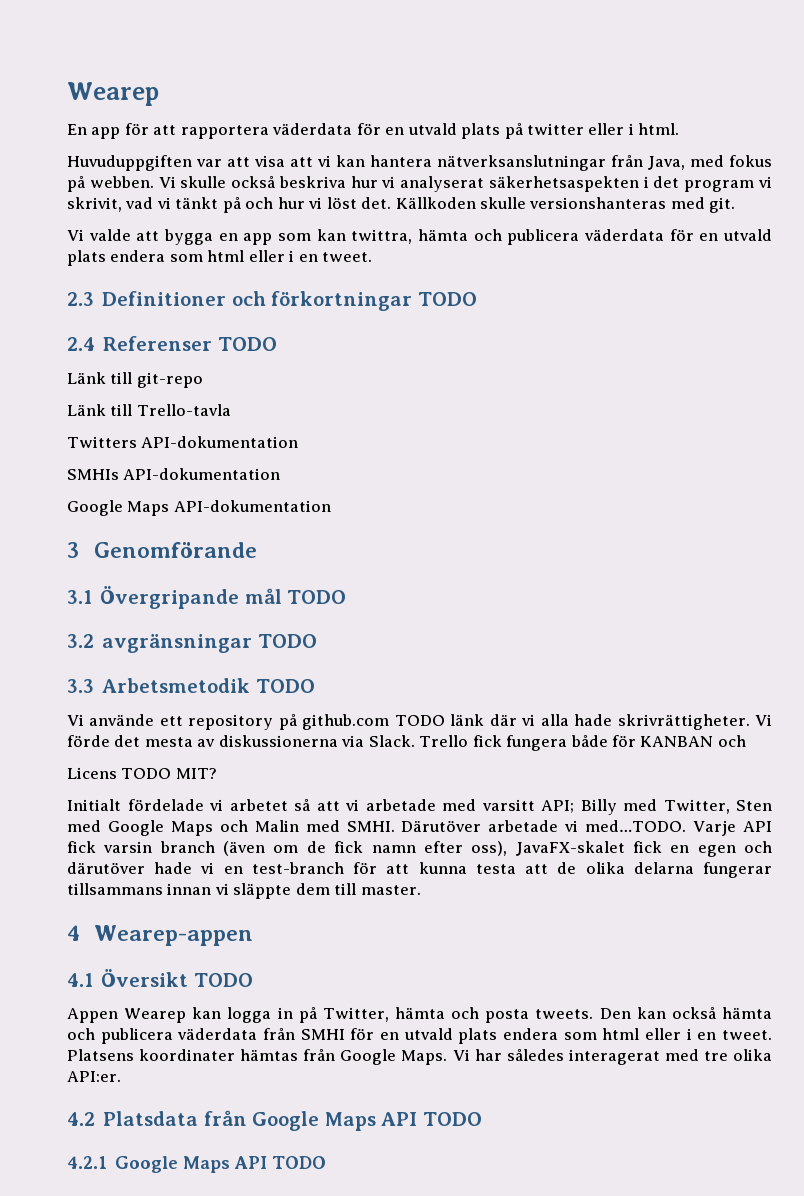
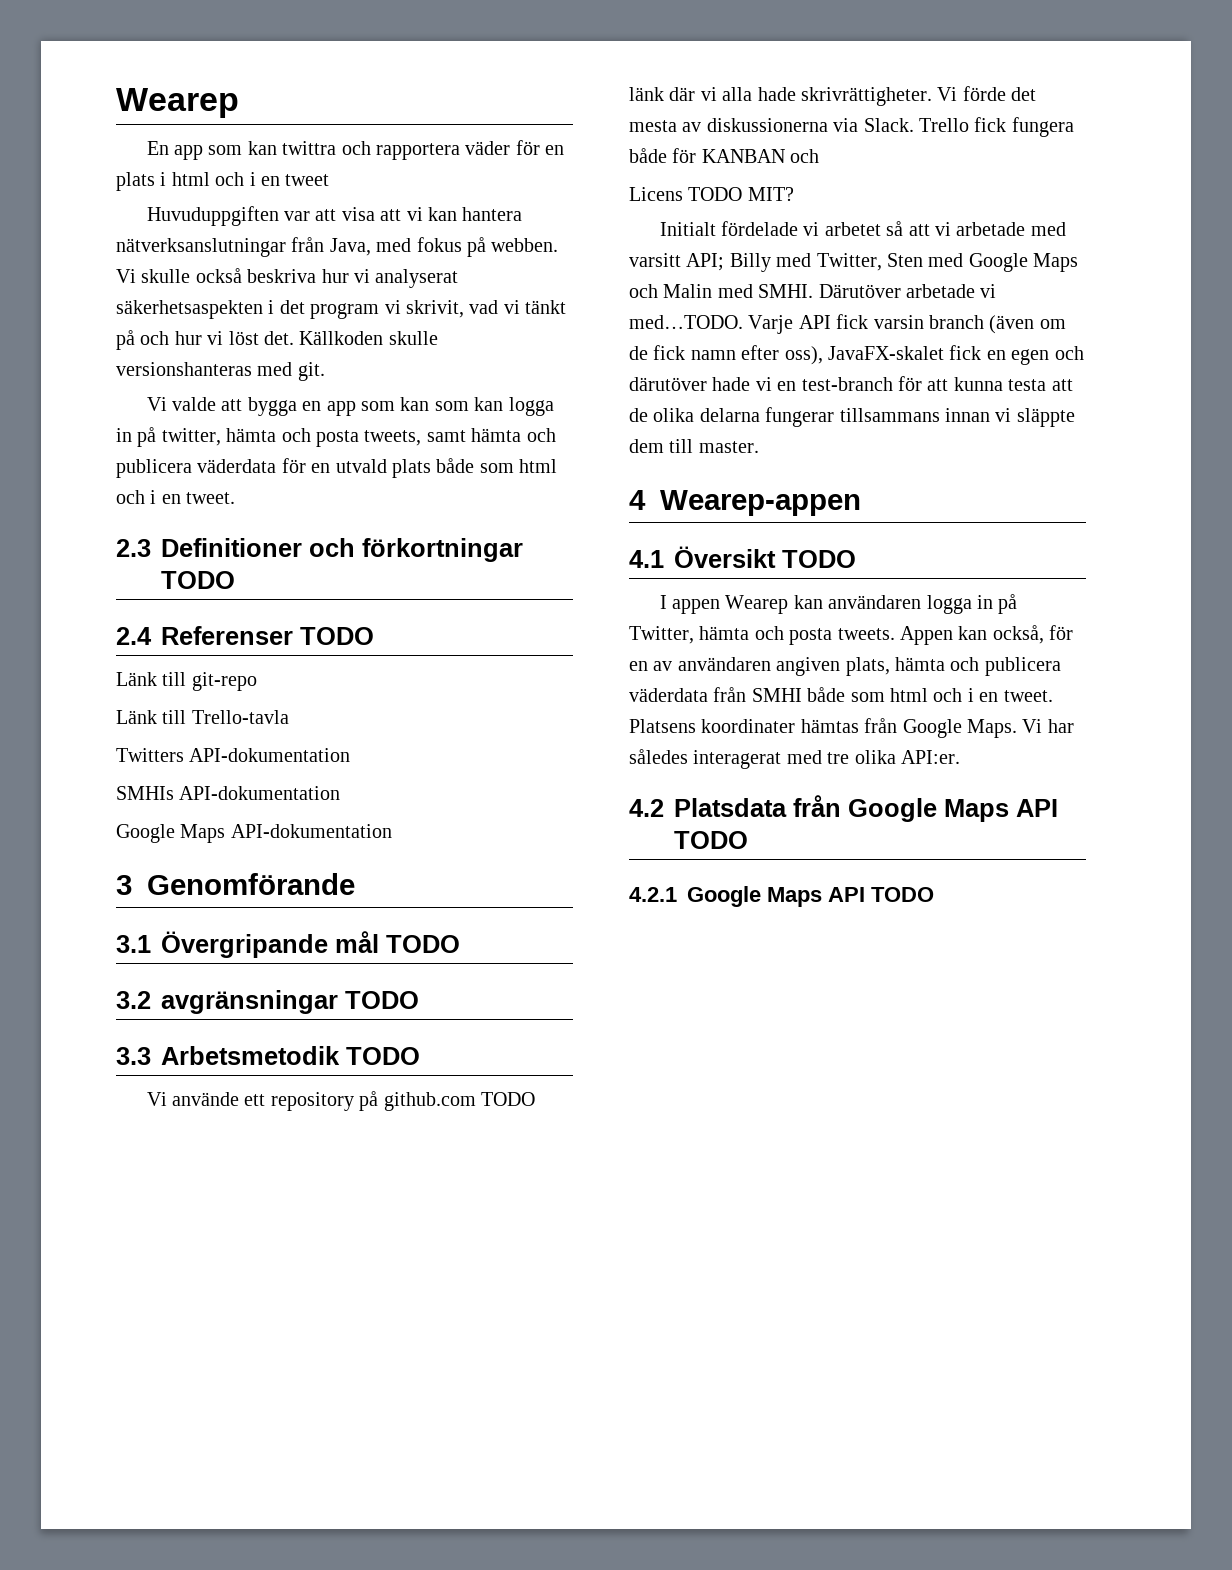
[124,123,680,139] för att rapportera väderdata för en utvald plats på twitter eller i html. -> [208,140,565,160] [116,172,330,191] som kan twittra och rapportera väder för en plats i html och i en tweet
[351,229,413,244] twittra, -> [434,397,554,416] [116,427,466,447] som kan logga in på twitter, hämta och posta tweets, samt
[110,250,285,262] endera som html eller -> [436,458,558,473] [116,490,145,504] både som html och
[67,1008,118,1023] Appen -> [659,595,720,614] I appen
(222, 1013) none -> [828,595,922,609] användaren
[599,1007,716,1019] Den kan också -> [900,625,1074,645] [629,657,890,676] Appen kan också, för en av användaren angiven plats,
[350,1028,681,1044] för en utvald plats endera som html eller -> [807,687,963,702] både som html och

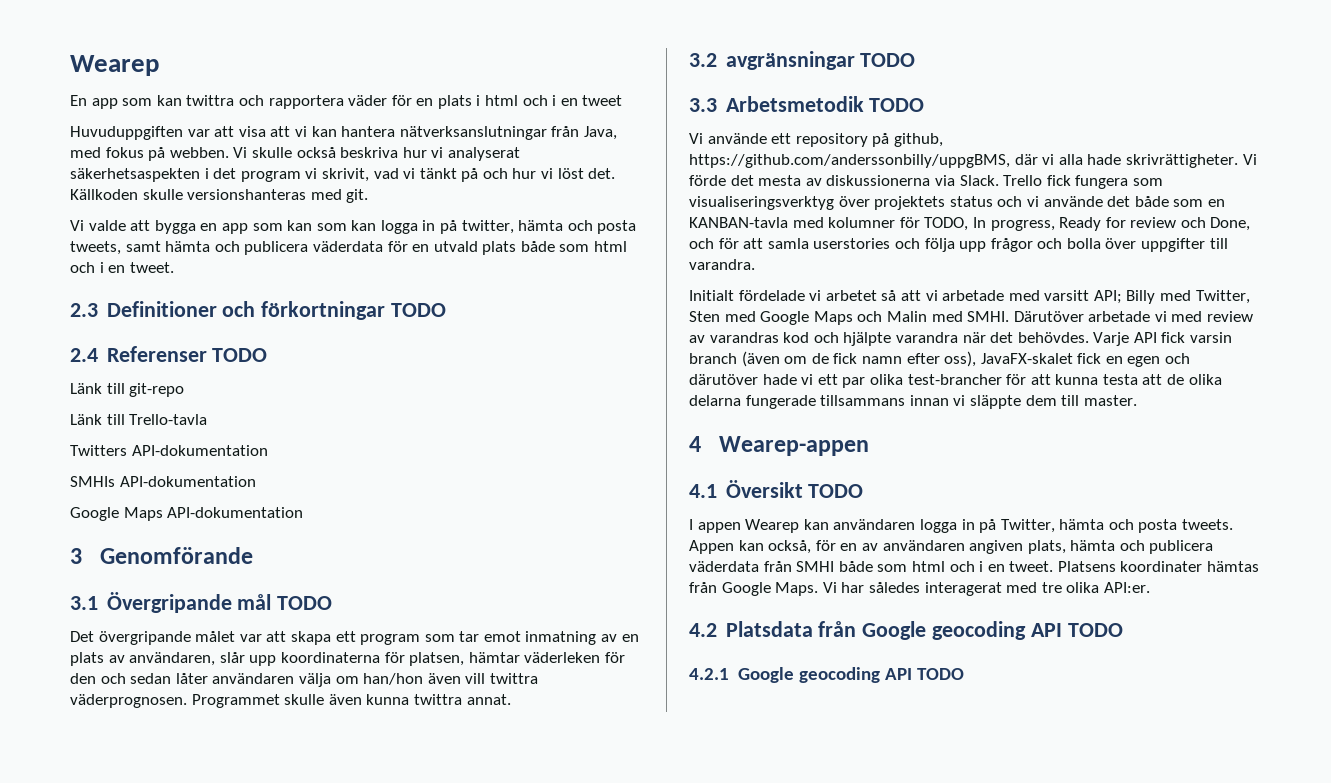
(460, 944) none -> [70,631,639,645] [70,652,625,666] [70,673,538,687] [70,694,511,708] // Det övergripande målet var att skapa ett program som tar emot inmatning av en plats av användaren, slår upp koordinaterna för platsen, hämtar väderleken för den och sedan låter användaren välja om han/hon även vill twittra väderprognosen. Programmet skulle även kunna twittra annat.
[383,1092,535,1111] [629,87,664,101] github.com TODO länk -> [893,133,943,147] [689,154,1010,168] github, https://github.com/anderssonbilly/uppgBMS,
[629,148,820,163] [629,187,794,201] både för KANBAN och // Licens TODO MIT? -> [1132,178,1163,186] [689,196,1225,210] [689,217,1251,231] [689,238,1228,252] [689,259,755,270] som visualiseringsverktyg över projektets status och vi använde det både som en KANBAN-tavla med kolumner för TODO, In progress, Ready for review och Done, och för att samla userstories och följa upp frågor och bolla över uppgifter till varandra.
[629,315,743,329] med…TODO. -> [1171,311,1254,322] [689,332,1089,346] med review av varandras kod och hjälpte varandra när det behövdes.
[777,377,893,391] en test-branch -> [817,374,1002,388] ett par olika test-brancher
[765,407,835,427] fungerar -> [745,395,816,409] fungerade
[944,799,1009,822] Maps -> [931,621,1026,640] geocoding
[767,887,822,907] Maps -> [798,667,880,683] geocoding

